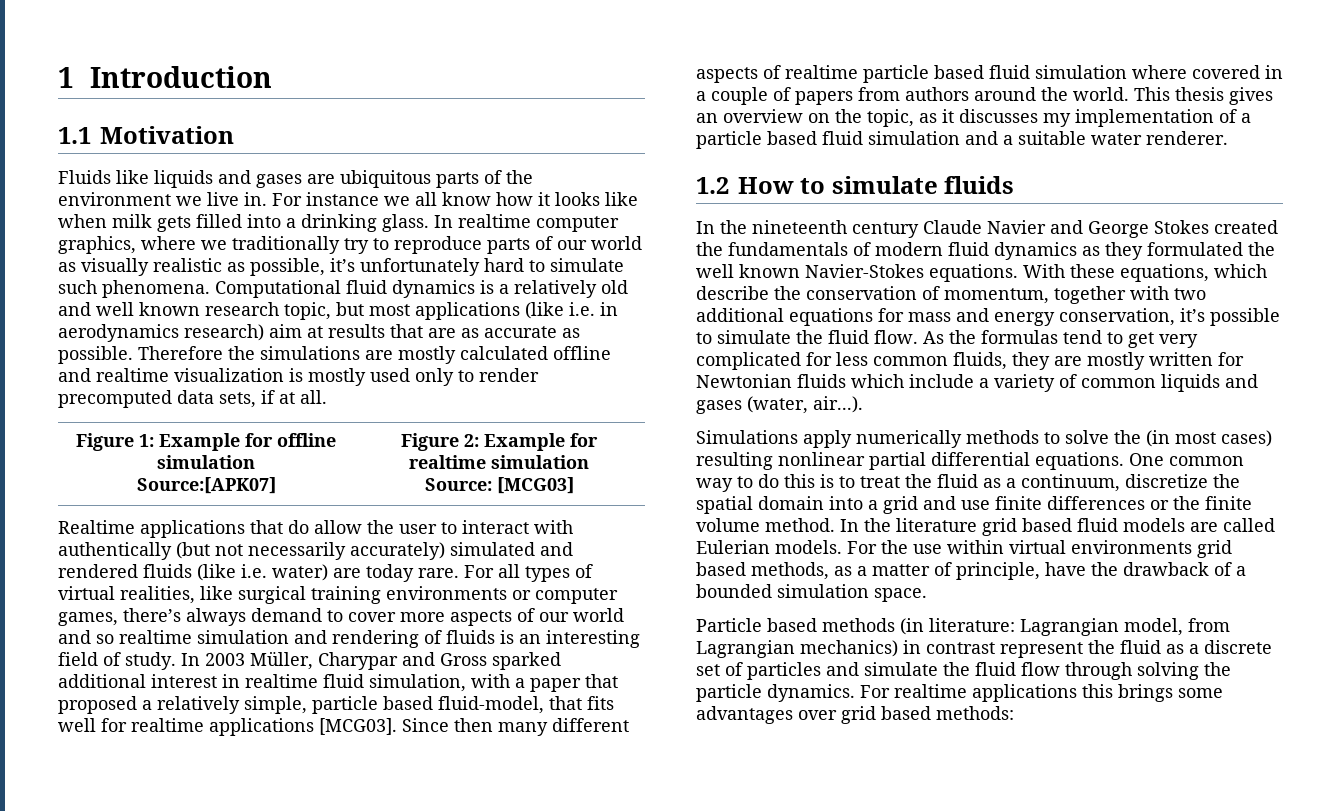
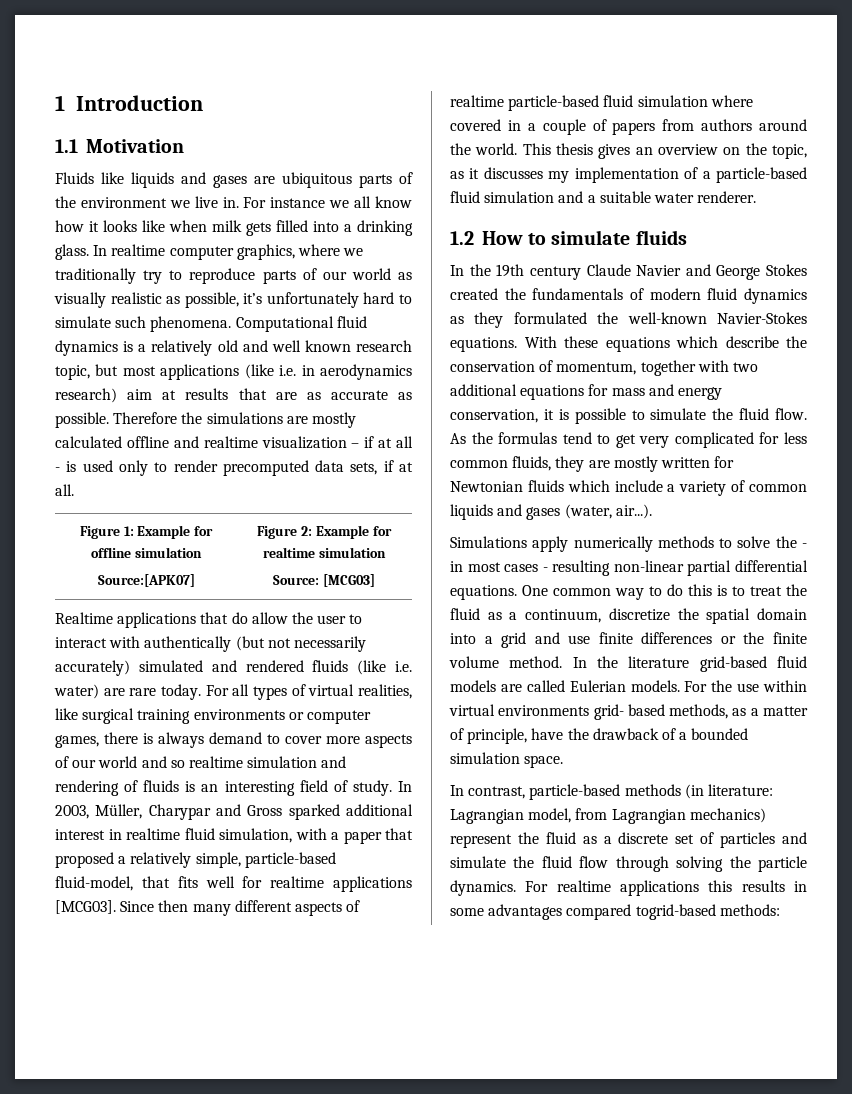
[289,368,366,386] is mostly -> [351,436,413,448] [55,461,77,472] – if at all - is
[366,564,459,582] today rare. -> [129,684,201,700] rare today.
[123,608,181,622] there’s -> [104,732,153,744] there is
[205,653,245,666] 2003 -> [55,805,89,819] 2003,
[312,696,433,714] particle based -> [244,852,336,868] particle-based
[863,65,984,83] particle based -> [508,95,600,111] particle-based
[696,131,817,149] particle based -> [716,167,807,183] particle-based
[752,220,847,234] nineteenth -> [496,264,525,277] 19th
[696,264,800,278] well known -> [627,312,707,324] well-known
[1120,264,1209,282] equations, -> [605,337,670,352] equations
[1180,308,1205,322] it’s -> [543,409,569,420] it is
[1146,430,1272,447] [696,452,865,470] (in most cases) resulting nonlinear -> [802,543,807,548] [450,560,684,576] - in most cases - resulting non-linear
[982,518,1072,536] grid based -> [699,656,767,672] grid-based
[1197,540,1232,558] grid -> [593,704,624,720] grid-
[696,618,817,632] Particle based -> [450,784,621,800] In contrast, particle-based
[903,640,995,654] in contrast -> (766, 815) none
[1118,684,1223,702] [696,706,931,724] brings some advantages over grid based -> [741,880,807,892] [450,904,716,920] results in some advantages compared togrid-based

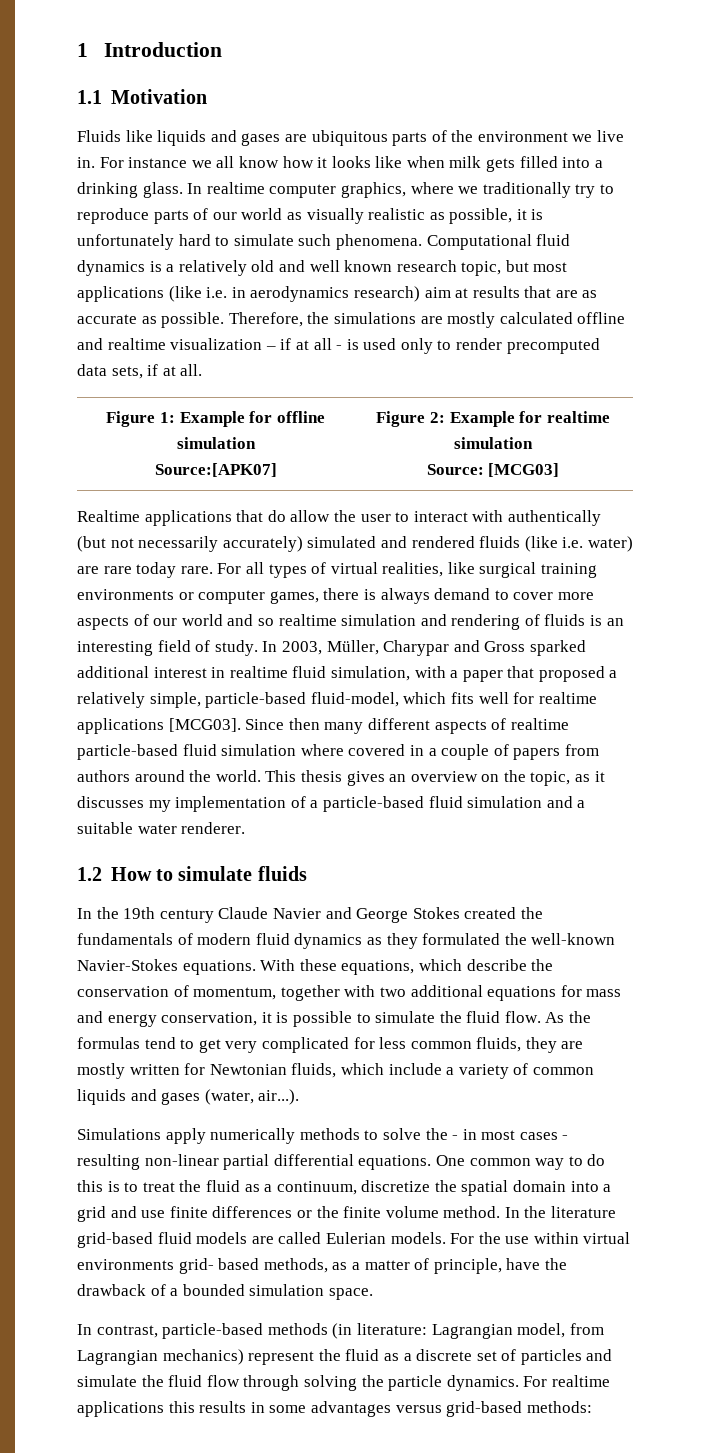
[243,293,263,304] it’s -> [516,209,544,220] it is
[113,412,178,424] Therefore -> [228,312,303,327] Therefore,
[161,684,201,700] today. -> [136,562,213,578] today rare.
[141,876,170,888] that -> [403,692,447,704] which
[605,337,670,352] equations -> [341,960,415,975] equations,
[527,480,564,492] fluids -> [291,1063,337,1078] fluids,
[566,904,716,920] compared togrid-based -> [395,1401,523,1417] versus grid-based

